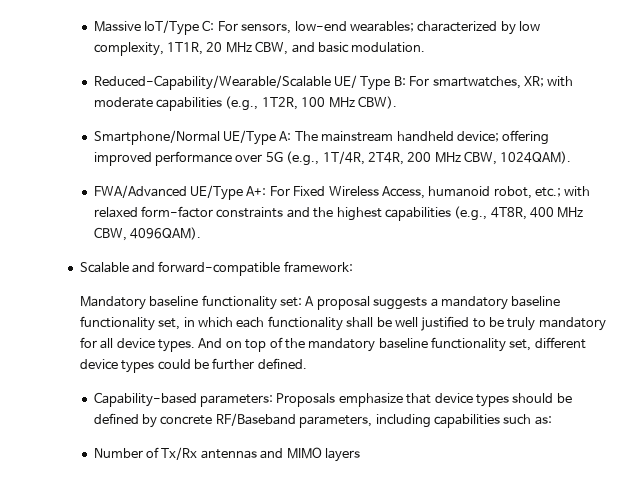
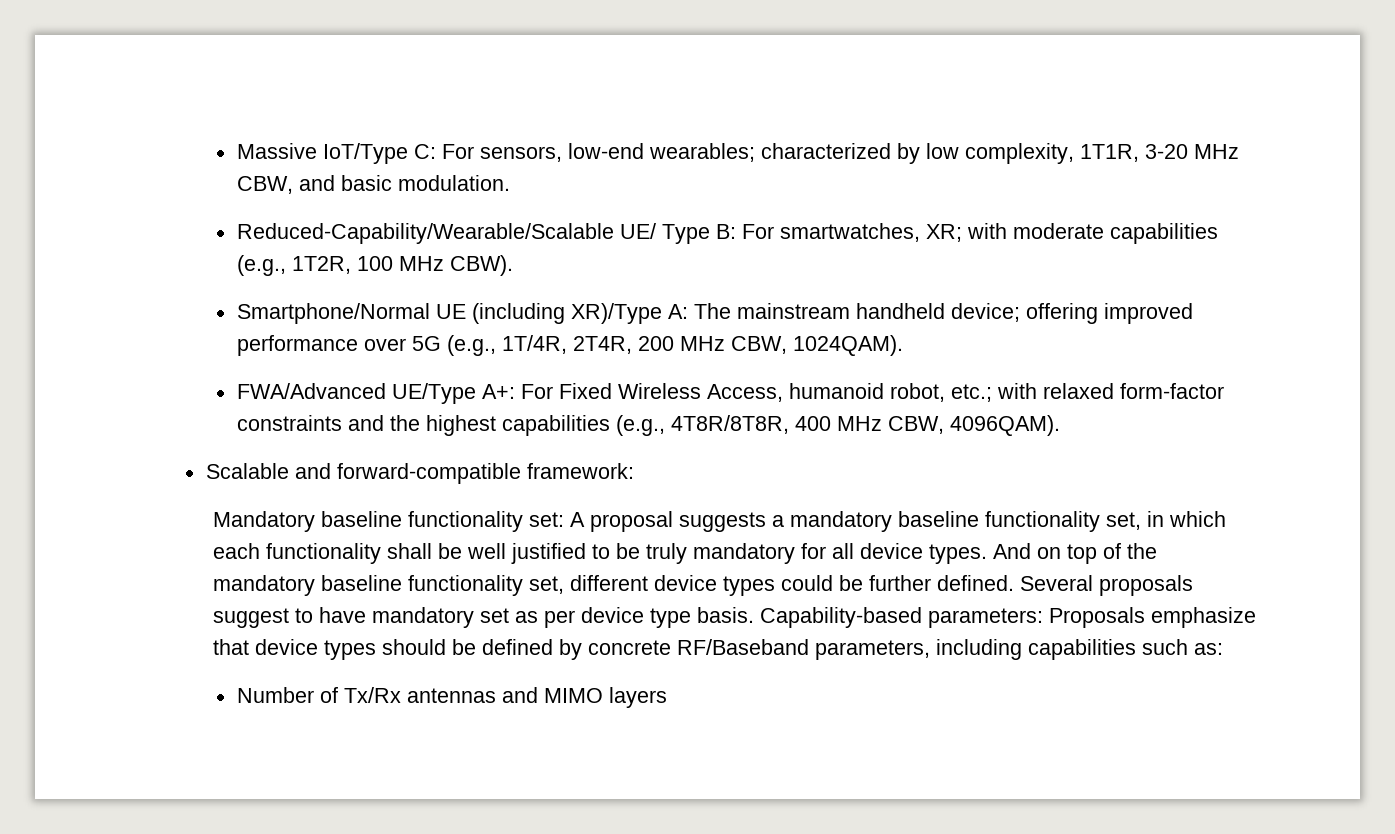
[206,42,223,52] 20 -> [1144,144,1188,159] 3-20
[223,130,277,145] UE/Type -> [435,303,662,324] UE (including XR)/Type
[490,207,527,220] 4T8R, -> [670,415,789,434] 4T8R/8T8R,
(307, 363) // -> [1020,575,1194,596] [213,607,755,628] Several proposals suggest to have mandatory set as per device type basis.

